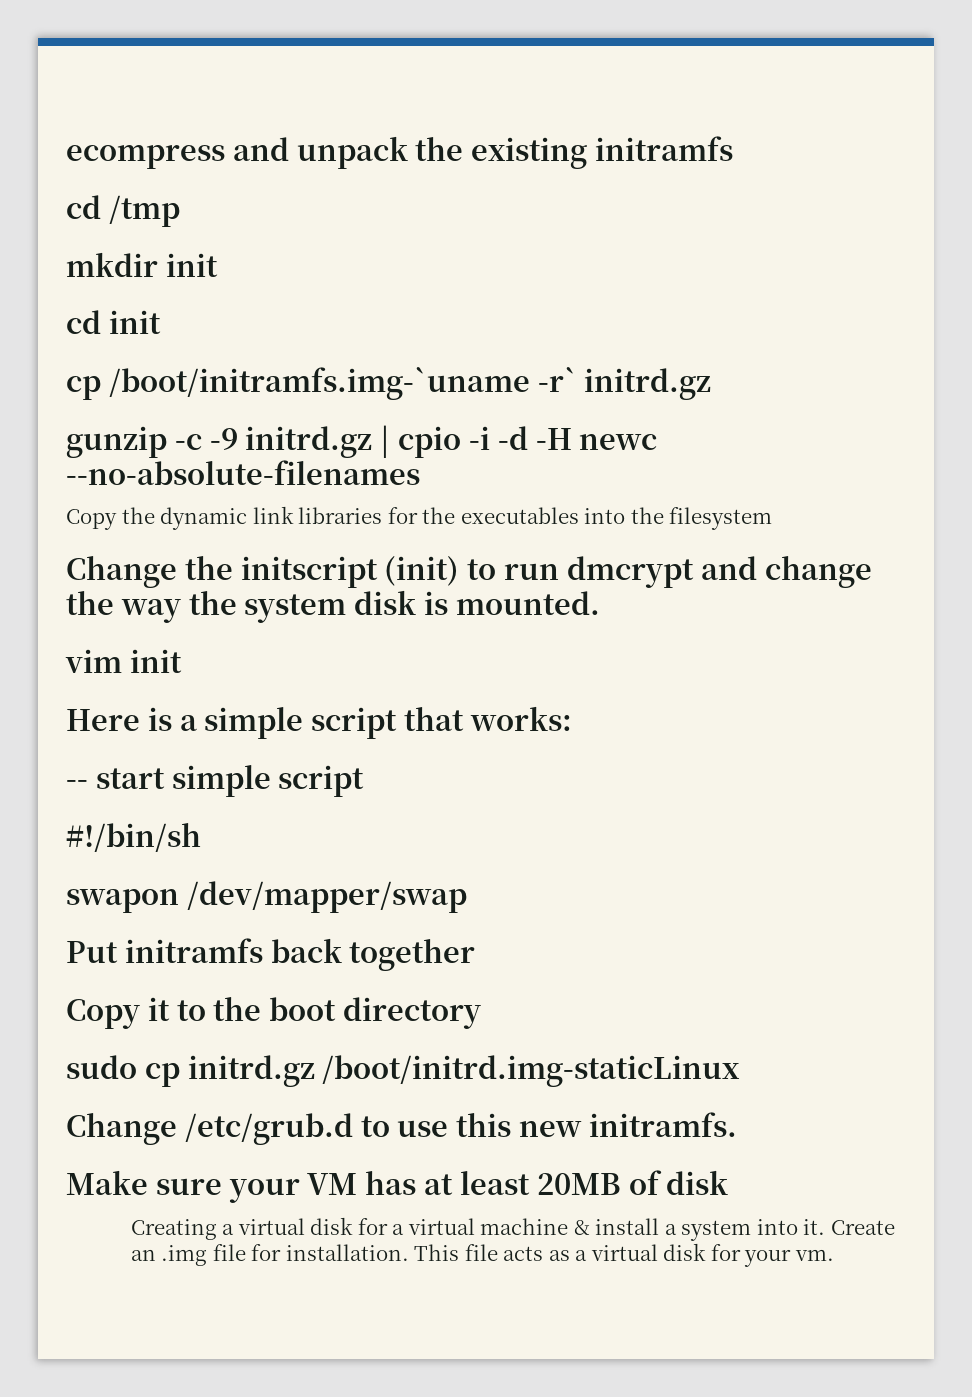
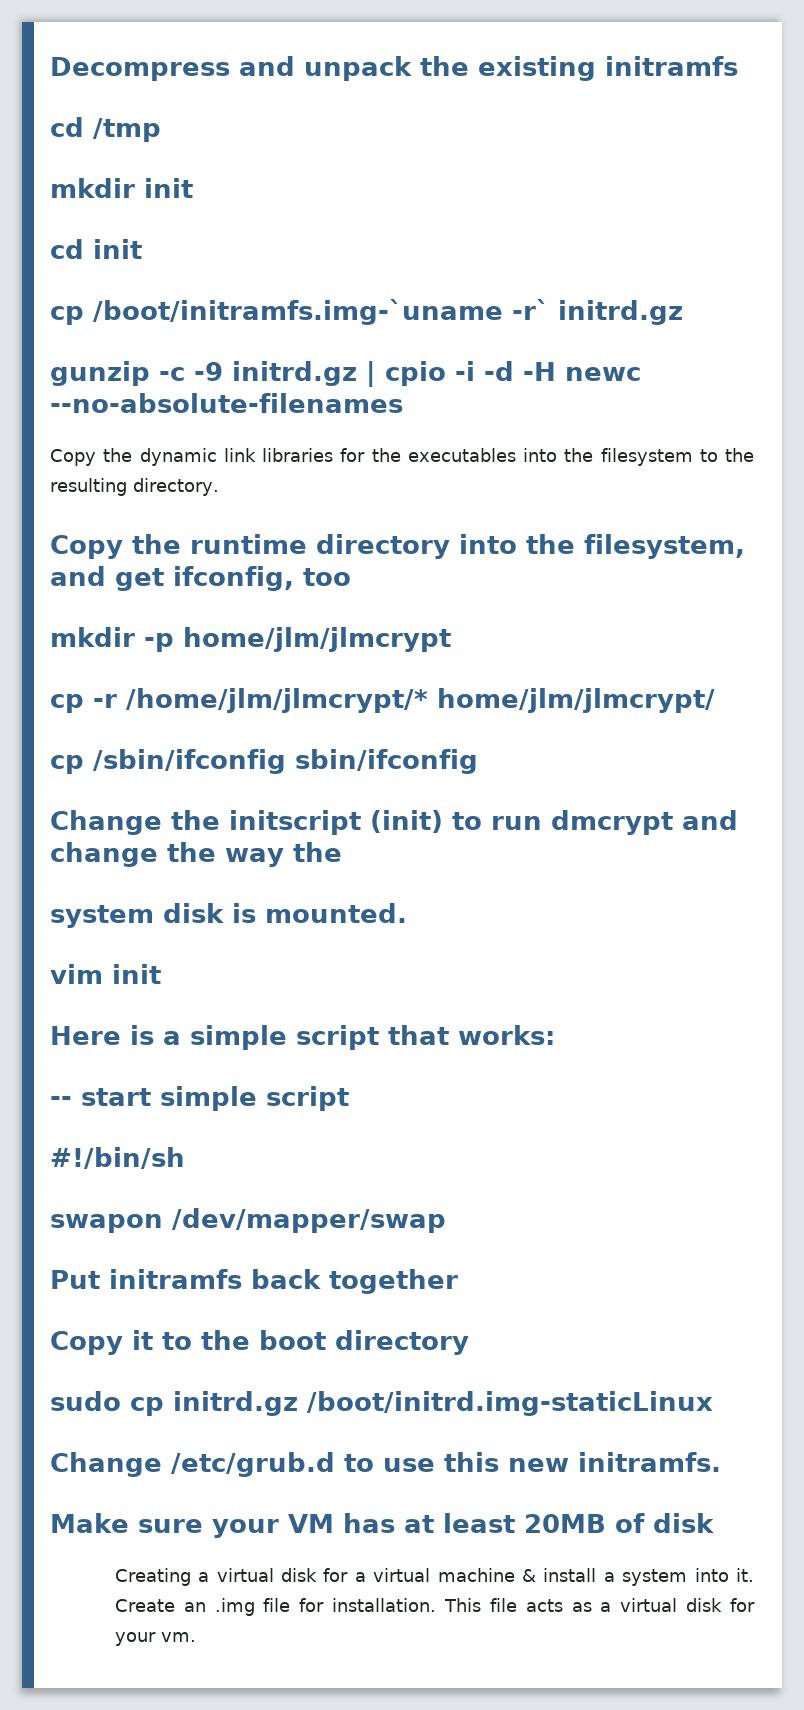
[66,145,225,169] ecompress -> [50,57,230,81] Decompress
(773, 518) none -> [699,448,754,462] [50,478,219,496] [50,534,745,559] [50,566,351,591] [50,627,451,652] [50,688,715,713] [50,749,478,774] to the resulting directory. // Copy the runtime directory into the filesystem, and get ifconfig, too // mkdir -p home/jlm/jlmcrypt // cp -r /home/jlm/jlmcrypt/* home/jlm/jlmcrypt/ // cp /sbin/ifconfig sbin/ifconfig
(237, 603) none -> (342, 852) //

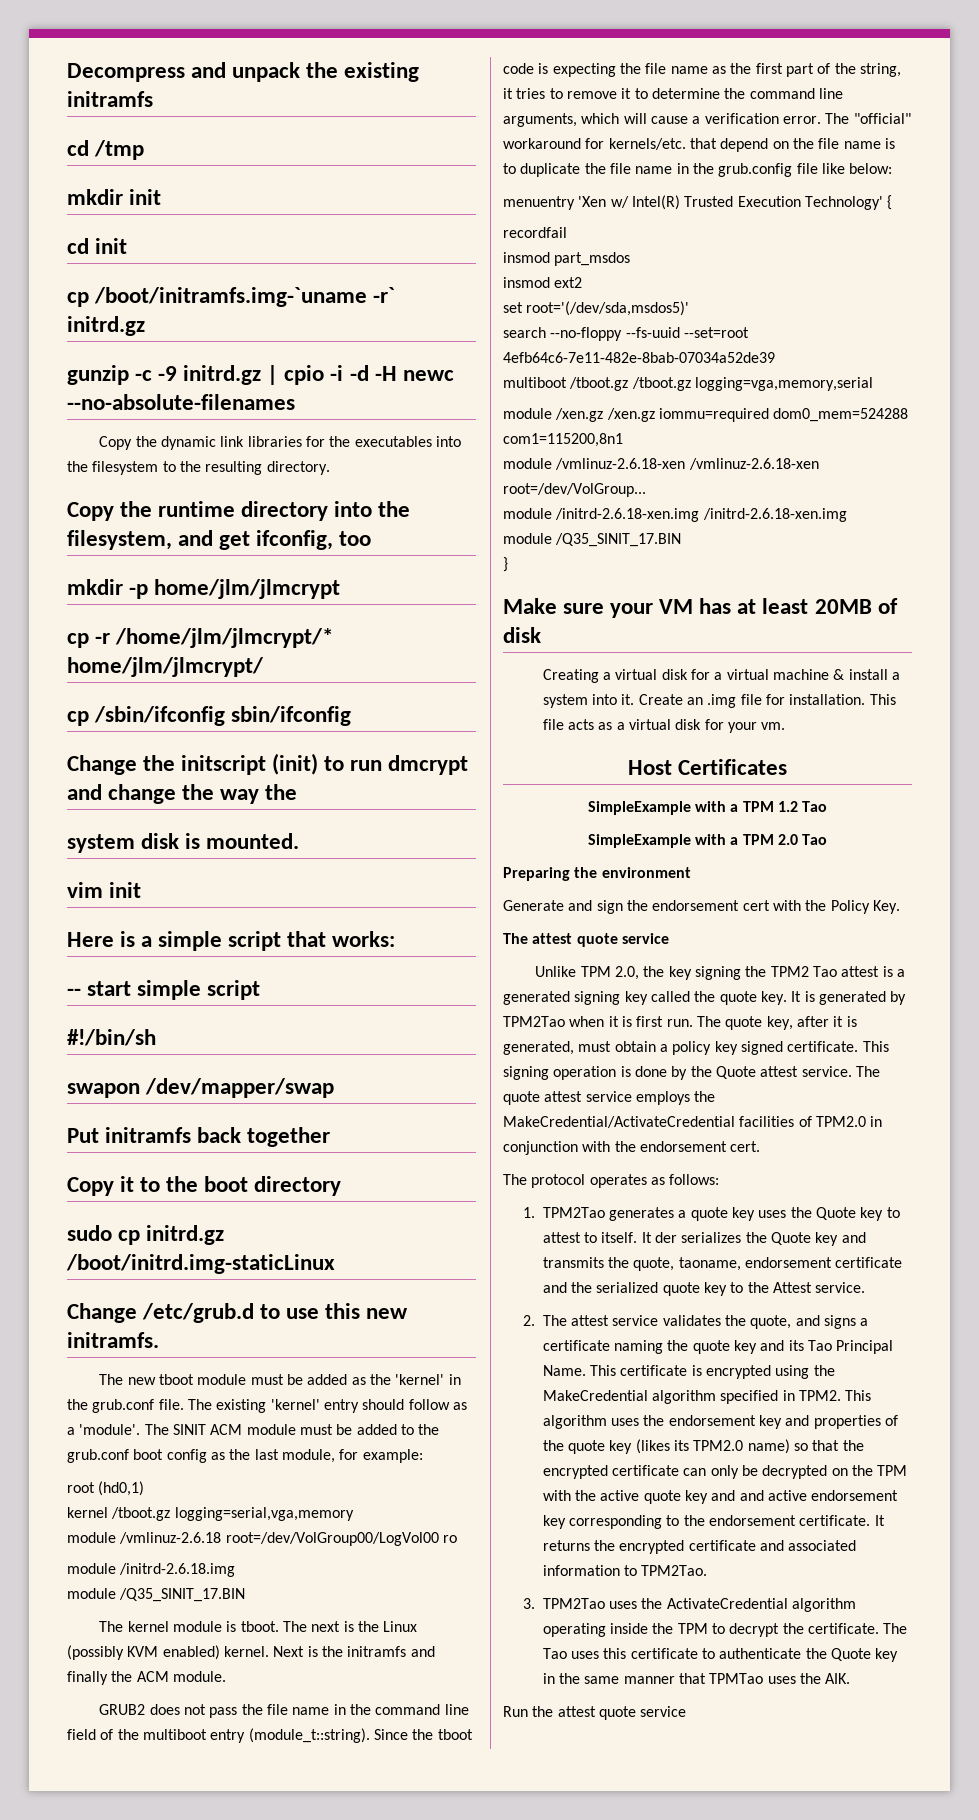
(721, 1462) none -> [99,1374,461,1385] [67,1399,467,1413] [67,1424,440,1435] [67,1449,423,1463] [67,1481,145,1496] [67,1507,354,1521] [67,1532,457,1546] [67,1563,236,1577] [67,1588,246,1602] [99,1621,418,1632] [67,1645,435,1660] [67,1671,226,1685] [99,1704,469,1718] [67,1728,473,1743] [503,63,901,77] [503,88,843,99] [503,113,911,127] [503,138,895,152] [503,163,893,177] [503,195,893,210] [503,227,567,238] [503,252,631,266] [503,277,583,288] [503,301,690,316] [503,327,749,341] [503,352,775,363] [503,377,873,391] [503,408,909,422] [503,433,623,447] [503,458,819,470] [503,483,646,497] [503,508,847,522] [503,533,682,547] [503,557,508,572] // The new tboot module must be added as the 'kernel' in the grub.conf file. The existing 'kernel' entry should follow as a 'module'. The SINIT ACM module must be added to the grub.conf boot config as the last module, for example: // root (hd0,1) // kernel /tboot.gz logging=serial,vga,memory // module /vmlinuz-2.6.18 root=/dev/VolGroup00/LogVol00 ro // module /initrd-2.6.18.img // module /Q35_SINIT_17.BIN // The kernel module is tboot. The next is the Linux (possibly KVM enabled) kernel. Next is the initramfs and finally the ACM module. // GRUB2 does not pass the file name in the command line field of the multiboot entry (module_t::string). Since the tboot code is expecting the file name as the first part of the string, it tries to remove it to determine the command line arguments, which will cause a verification error. The "official" workaround for kernels/etc. that depend on the file name is to duplicate the file name in the grub.config file like below: // menuentry 'Xen w/ Intel(R) Trusted Execution Technology' { // recordfail // insmod part_msdos // insmod ext2 // set root='(/dev/sda,msdos5)' // search --no-floppy --fs-uuid --set=root 4efb64c6-7e11-482e-8bab-07034a52de39 // multiboot /tboot.gz /tboot.gz logging=vga,memory,serial // module /xen.gz /xen.gz iommu=required dom0_mem=524288 com1=115200,8n1 // module /vmlinuz-2.6.18-xen /vmlinuz-2.6.18-xen root=/dev/VolGroup... // module /initrd-2.6.18-xen.img /initrd-2.6.18-xen.img // module /Q35_SINIT_17.BIN // }
(196, 1637) none -> [627,759,788,775] [587,801,828,815] [587,834,828,848] [503,867,691,881] [503,900,900,914] [503,933,669,947] [535,966,905,980] [503,991,907,1005] [503,1016,857,1030] [503,1041,889,1055] [503,1066,880,1080] [503,1091,716,1105] [503,1116,883,1128] [503,1141,761,1155] [503,1174,720,1188] [522,1207,900,1221] [542,1232,866,1246] [542,1257,903,1271] [542,1282,866,1296] [522,1315,869,1329] [542,1340,894,1354] [542,1365,835,1379] [542,1390,872,1404] [542,1415,899,1429] [542,1439,864,1454] [542,1465,908,1479] [542,1490,899,1504] [542,1515,885,1529] [542,1540,857,1554] [542,1565,708,1576] [522,1598,857,1612] [542,1623,908,1637] [542,1648,899,1662] [542,1673,851,1684] [503,1706,687,1720] // Host Certificates // SimpleExample with a TPM 1.2 Tao // SimpleExample with a TPM 2.0 Tao // Preparing the environment // Generate and sign the endorsement cert with the Policy Key. // The attest quote service // Unlike TPM 2.0, the key signing the TPM2 Tao attest is a generated signing key called the quote key. It is generated by TPM2Tao when it is first run. The quote key, after it is generated, must obtain a policy key signed certificate. This signing operation is done by the Quote attest service. The quote attest service employs the MakeCredential/ActivateCredential facilities of TPM2.0 in conjunction with the endorsement cert. // The protocol operates as follows: // 1. TPM2Tao generates a quote key uses the Quote key to attest to itself. It der serializes the Quote key and transmits the quote, taoname, endorsement certificate and the serialized quote key to the Attest service. // 2. The attest service validates the quote, and signs a certificate naming the quote key and its Tao Principal Name. This certificate is encrypted using the MakeCredential algorithm specified in TPM2. This algorithm uses the endorsement key and properties of the quote key (likes its TPM2.0 name) so that the encrypted certificate can only be decrypted on the TPM with the active quote key and and active endorsement key corresponding to the endorsement certificate. It returns the encrypted certificate and associated information to TPM2Tao. // 3. TPM2Tao uses the ActivateCredential algorithm operating inside the TPM to decrypt the certificate. The Tao uses this certificate to authenticate the Quote key in the same manner that TPMTao uses the AIK. // Run the attest quote service

